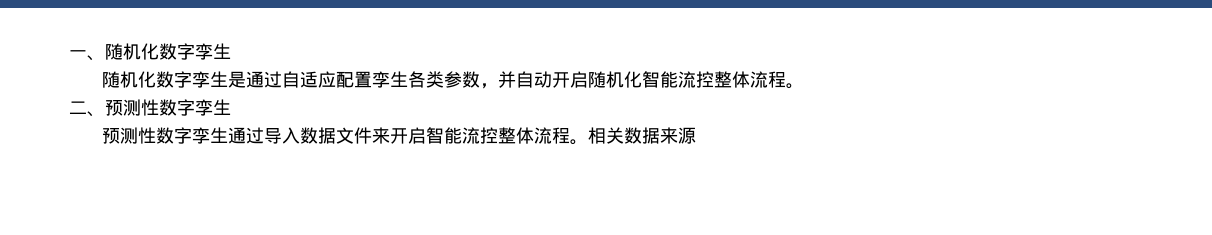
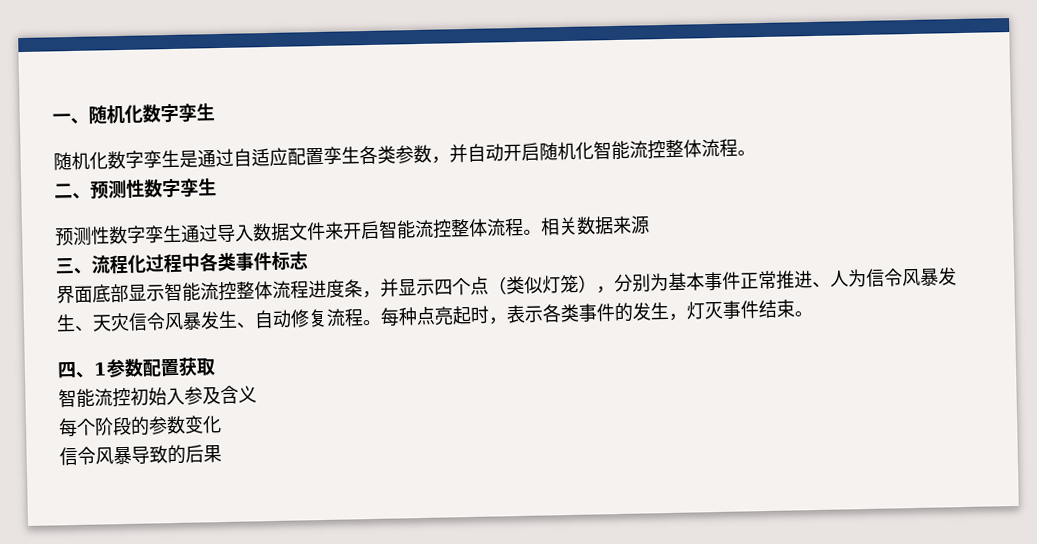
(696, 135) none -> [55,251,308,275] [56,267,957,304] [56,299,813,332] [57,356,216,379] [58,385,257,408] [58,415,222,438] [59,444,222,466] // 三、流程化过程中各类事件标志 // 界面底部显示智能流控整体流程进度条，并显示四个点（类似灯笼），分别为基本事件正常推进、人为信令风暴发生、天灾信令风暴发生、自动修复流程。每种点亮起时，表示各类事件的发生，灯灭事件结束。 // 四、1参数配置获取 // 智能流控初始入参及含义 // 每个阶段的参数变化 // 信令风暴导致的后果

